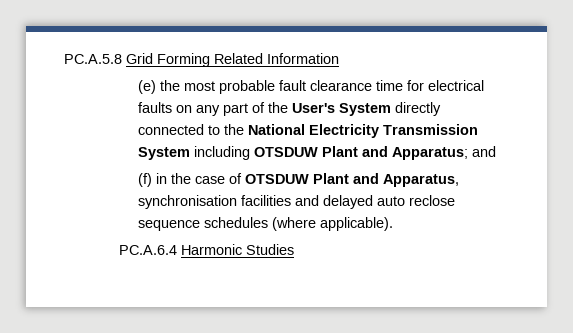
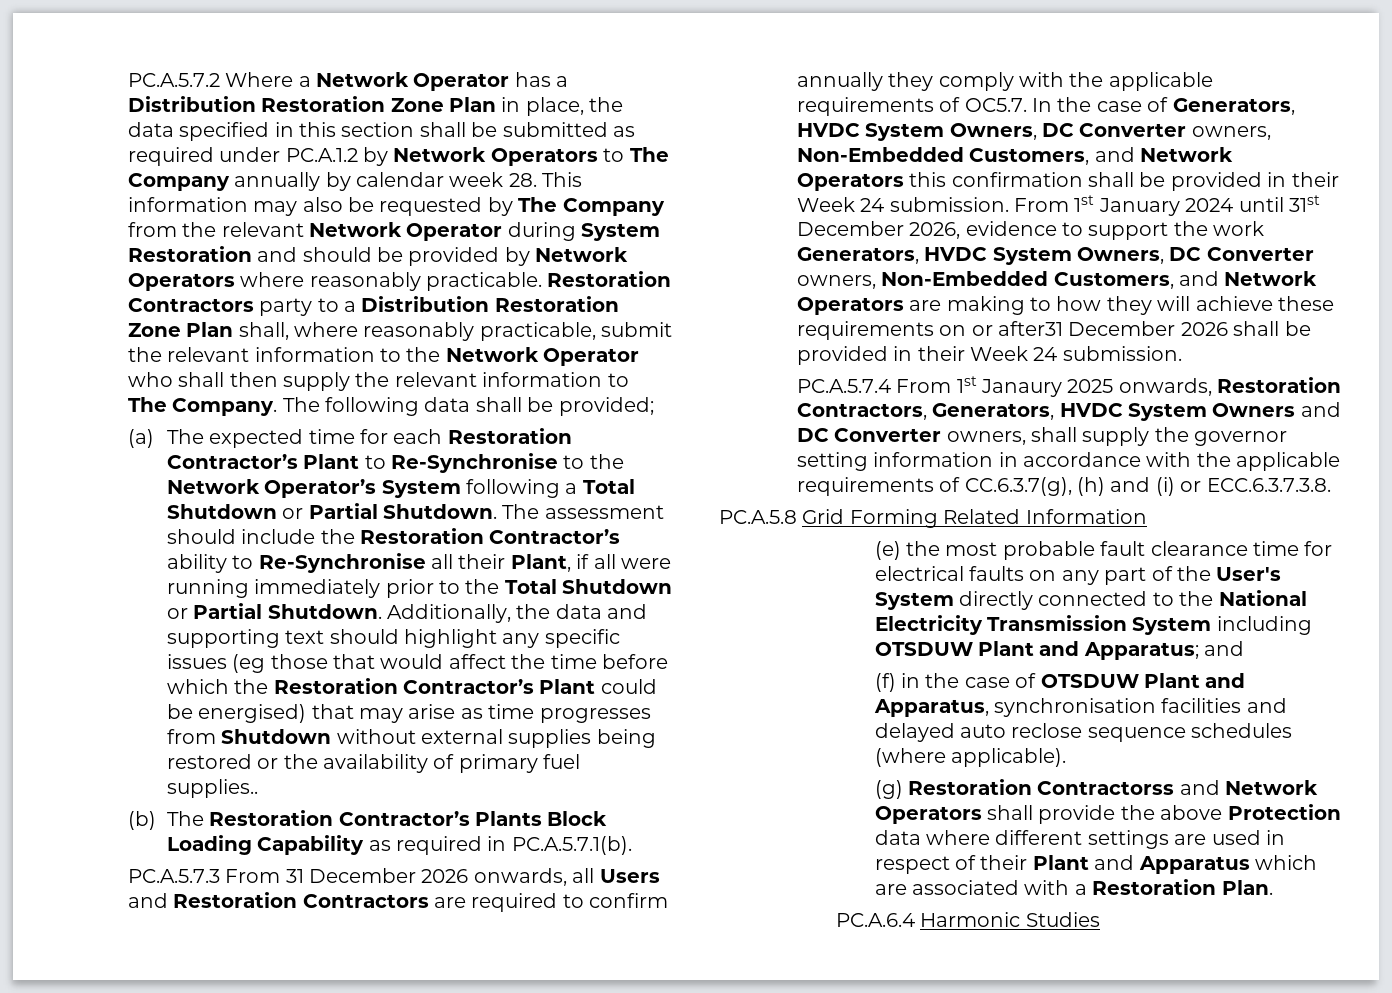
(64, 59) none -> [127,72,569,91] [127,96,624,116] [127,122,636,141] [127,147,669,166] [127,172,583,191] [127,197,665,216] [127,222,661,241] [127,246,629,266] [127,271,672,291] [127,296,619,316] [127,322,673,341] [127,347,640,366] [127,372,629,391] [127,397,654,416] [127,428,572,448] [166,453,624,473] [166,479,635,498] [166,503,664,519] [166,528,621,544] [166,553,671,573] [166,579,673,598] [166,603,648,623] [166,629,620,648] [166,654,668,673] [166,678,657,694] [166,704,651,723] [166,729,656,748] [166,754,581,773] [166,779,258,798] [127,810,608,830] [166,835,632,855] [127,868,660,886] [127,892,669,912] [796,72,1213,91] [796,97,1295,116] [796,123,1271,141] [796,147,1234,165] [796,172,1339,191] [796,195,1321,216] [796,221,1265,240] [796,247,1314,265] [796,271,1318,289] [796,296,1335,315] [796,321,1311,340] [796,346,1182,365] [796,376,1342,397] [796,402,1341,421] [796,427,1288,446] [796,452,1341,471] [796,477,1331,496] PC.A.5.7.2 Where a Network Operator has a Distribution Restoration Zone Plan in place, the data specified in this section shall be submitted as required under PC.A.1.2 by Network Operators to The Company annually by calendar week 28. This information may also be requested by The Company from the relevant Network Operator during System Restoration and should be provided by Network Operators where reasonably practicable. Restoration Contractors party to a Distribution Restoration Zone Plan shall, where reasonably practicable, submit the relevant information to the Network Operator who shall then supply the relevant information to The Company. The following data shall be provided; // (a) The expected time for each Restoration Contractor’s Plant to Re-Synchronise to the Network Operator’s System following a Total Shutdown or Partial Shutdown. The assessment should include the Restoration Contractor’s ability to Re-Synchronise all their Plant, if all were running immediately prior to the Total Shutdown or Partial Shutdown. Additionally, the data and supporting text should highlight any specific issues (eg those that would affect the time before which the Restoration Contractor’s Plant could be energised) that may arise as time progresses from Shutdown without external supplies being restored or the availability of primary fuel supplies.. // (b) The Restoration Contractor’s Plants Block Loading Capability as required in PC.A.5.7.1(b). // PC.A.5.7.3 From 31 December 2026 onwards, all Users and Restoration Contractors are required to confirm annually they comply with the applicable requirements of OC5.7. In the case of Generators, HVDC System Owners, DC Converter owners, Non-Embedded Customers, and Network Operators this confirmation shall be provided in their Week 24 submission. From 1st January 2024 until 31st December 2026, evidence to support the work Generators, HVDC System Owners, DC Converter owners, Non-Embedded Customers, and Network Operators are making to how they will achieve these requirements on or after31 December 2026 shall be provided in their Week 24 submission. // PC.A.5.7.4 From 1st Janaury 2025 onwards, Restoration Contractors, Generators, HVDC System Owners and DC Converter owners, shall supply the governor setting information in accordance with the applicable requirements of CC.6.3.7(g), (h) and (i) or ECC.6.3.7.3.8. //
(393, 224) none -> [874,779,1319,799] [874,804,1341,824] [874,830,1286,849] [874,855,1318,874] [874,879,1273,895] // (g) Restoration Contractorss and Network Operators shall provide the above Protection data where different settings are used in respect of their Plant and Apparatus which are associated with a Restoration Plan.

